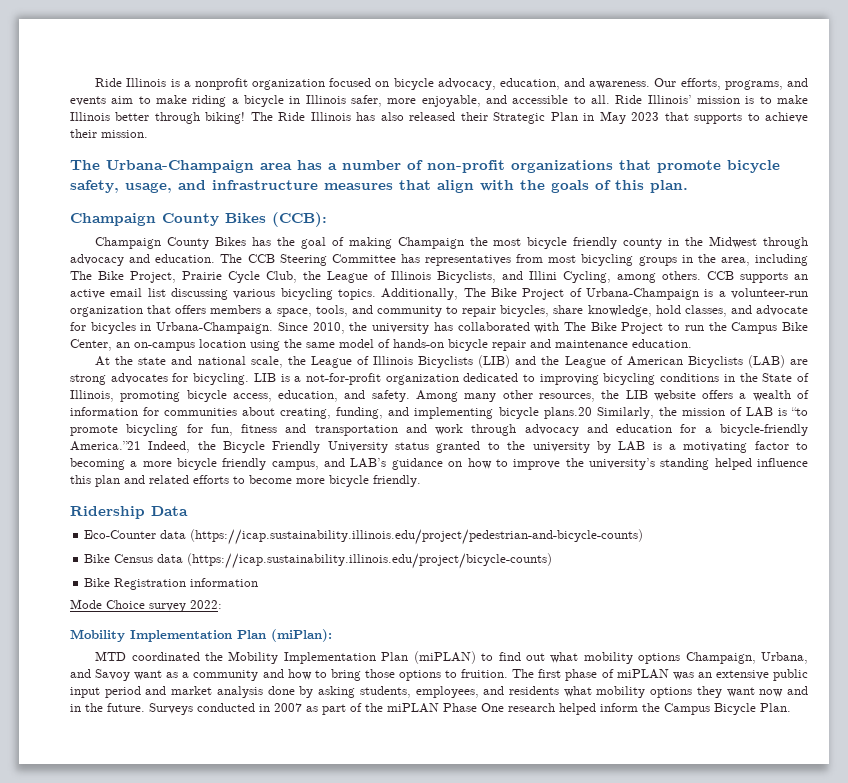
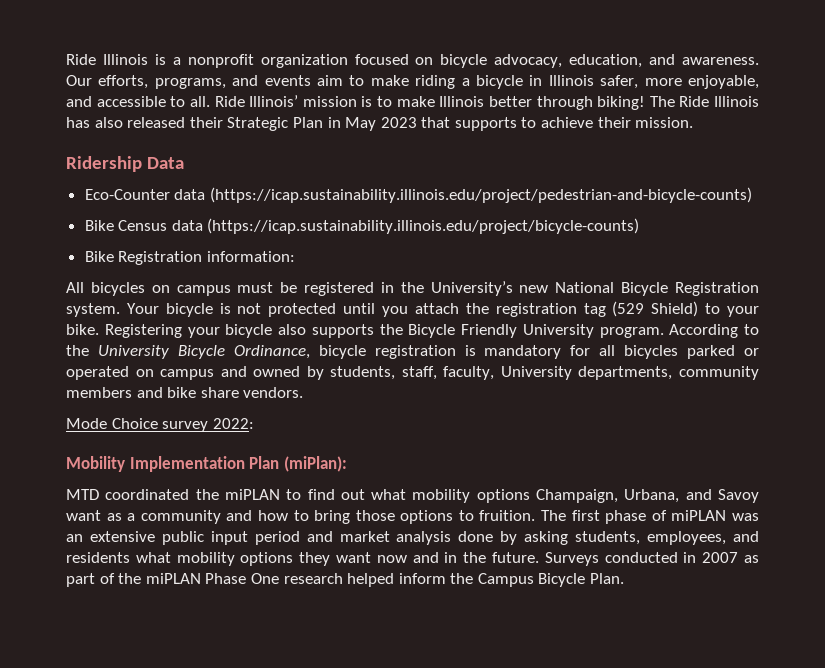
[70,160,780,173] [70,180,688,193] [70,212,327,227] [95,236,808,249] [70,254,808,266] [70,271,808,283] [70,288,808,300] [70,305,809,317] [70,322,808,334] [70,339,692,351] [95,355,809,368] [70,373,810,385] [70,390,809,402] [70,407,808,419] [70,424,808,436] [70,441,809,453] [70,458,809,470] [70,475,421,487] // The Urbana-Champaign area has a number of non-profit organizations that promote bicycle safety, usage, and infrastructure measures that align with the goals of this plan. // Champaign County Bikes (CCB): // Champaign County Bikes has the goal of making Champaign the most bicycle friendly county in the Midwest through advocacy and education. The CCB Steering Committee has representatives from most bicycling groups in the area, including The Bike Project, Prairie Cycle Club, the League of Illinois Bicyclists, and Illini Cycling, among others. CCB supports an active email list discussing various bicycling topics. Additionally, The Bike Project of Urbana-Champaign is a volunteer-run organization that offers members a space, tools, and community to repair bicycles, share knowledge, hold classes, and advocate for bicycles in Urbana-Champaign. Since 2010, the university has collaborated with The Bike Project to run the Campus Bike Center, an on-campus location using the same model of hands-on bicycle repair and maintenance education. // At the state and national scale, the League of Illinois Bicyclists (LIB) and the League of American Bicyclists (LAB) are strong advocates for bicycling. LIB is a not-for-profit organization dedicated to improving bicycling conditions in the State of Illinois, promoting bicycle access, education, and safety. Among many other resources, the LIB website offers a wealth of information for communities about creating, funding, and implementing bicycle plans.20 Similarly, the mission of LAB is “to promote bicycling for fun, fitness and transportation and work through advocacy and education for a bicycle-friendly America.”21 Indeed, the Bicycle Friendly University status granted to the university by LAB is a motivating factor to becoming a more bicycle friendly campus, and LAB’s guidance on how to improve the university’s standing helped influence this plan and related efforts to become more bicycle friendly. -> (694, 122) none
[190,578,259,587] information -> [206,251,295,262] [66,281,759,296] [66,301,760,317] [66,324,759,338] [66,345,759,359] [66,366,759,380] [66,387,304,398] information: // All bicycles on campus must be registered in the University’s new National Bicycle Registration system. Your bicycle is not protected until you attach the registration tag (529 Shield) to your bike. Registering your bicycle also supports the Bicycle Friendly University program. According to the University Bicycle Ordinance, bicycle registration is mandatory for all bicycles parked or operated on campus and owned by students, staff, faculty, University departments, community members and bike share vendors.
[228,651,476,664] Mobility Implementation Plan (miPLAN) -> [224,489,280,500] miPLAN

